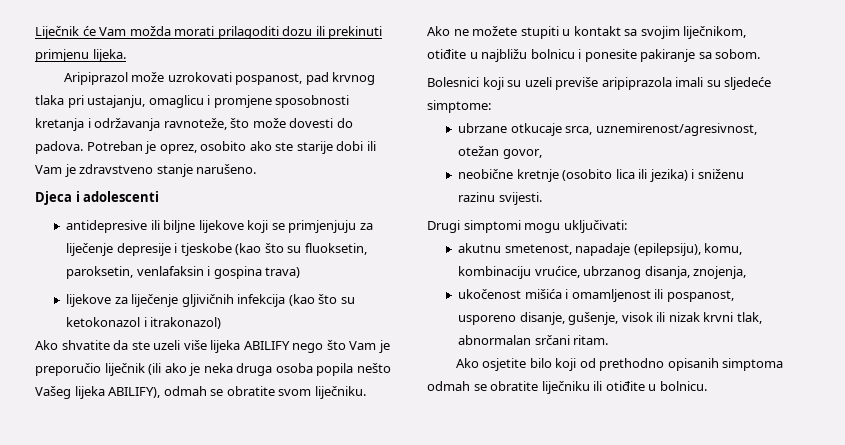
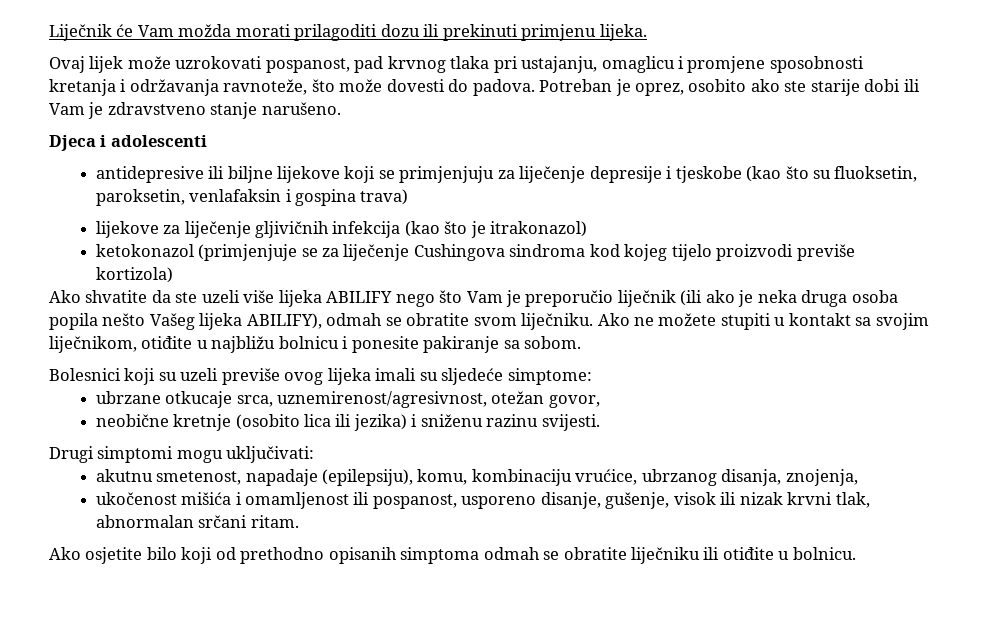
[63,72,128,85] Aripiprazol -> [49,56,124,73] Ovaj lijek
[340,297,355,304] [66,317,222,329] su ketokonazol i itrakonazol) -> [470,221,588,238] [95,244,855,261] [95,267,173,283] je itrakonazol) // ketokonazol (primjenjuje se za liječenje Cushingova sindroma kod kojeg tijelo proizvodi previše kortizola)
[601,77,672,90] aripiprazola -> [284,368,371,385] ovog lijeka

